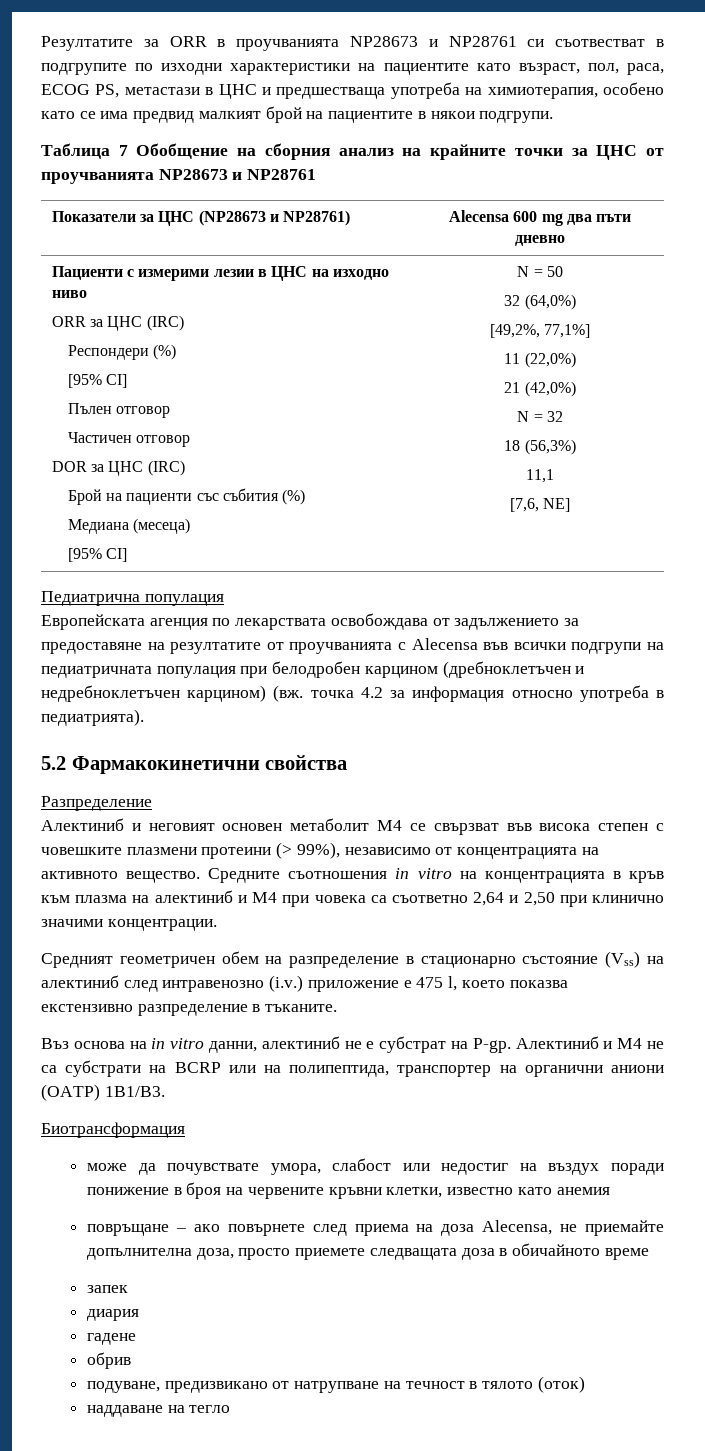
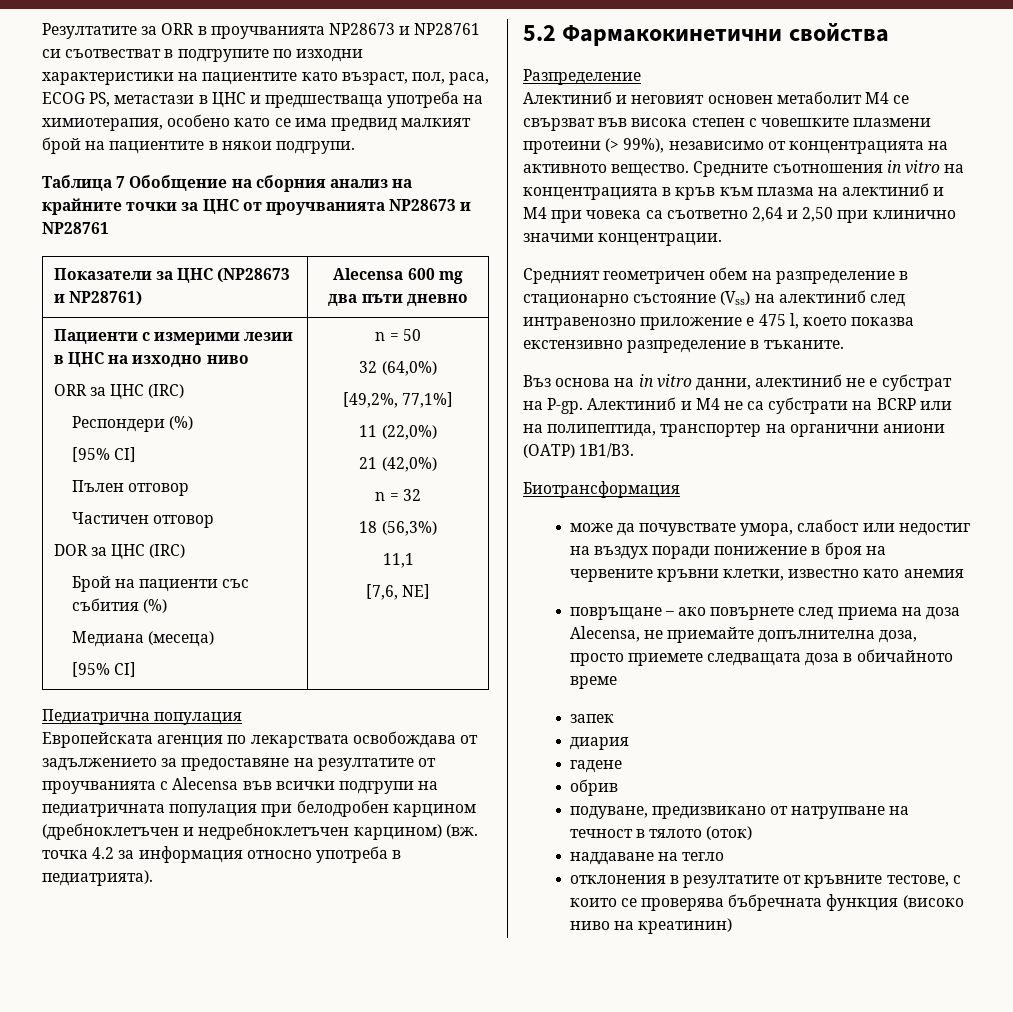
[517,266,530,277] N -> [375,332,386,341] n
[517,411,530,422] N -> [375,492,386,501] n
[269,975,304,992] (i.v.) -> (636, 323) none
(231, 1409) none -> [569,875,961,888] [569,894,964,911] [569,918,732,934] // отклонения в резултатите от кръвните тестове, с които се проверява бъбречната функция (високо ниво на креатинин)

